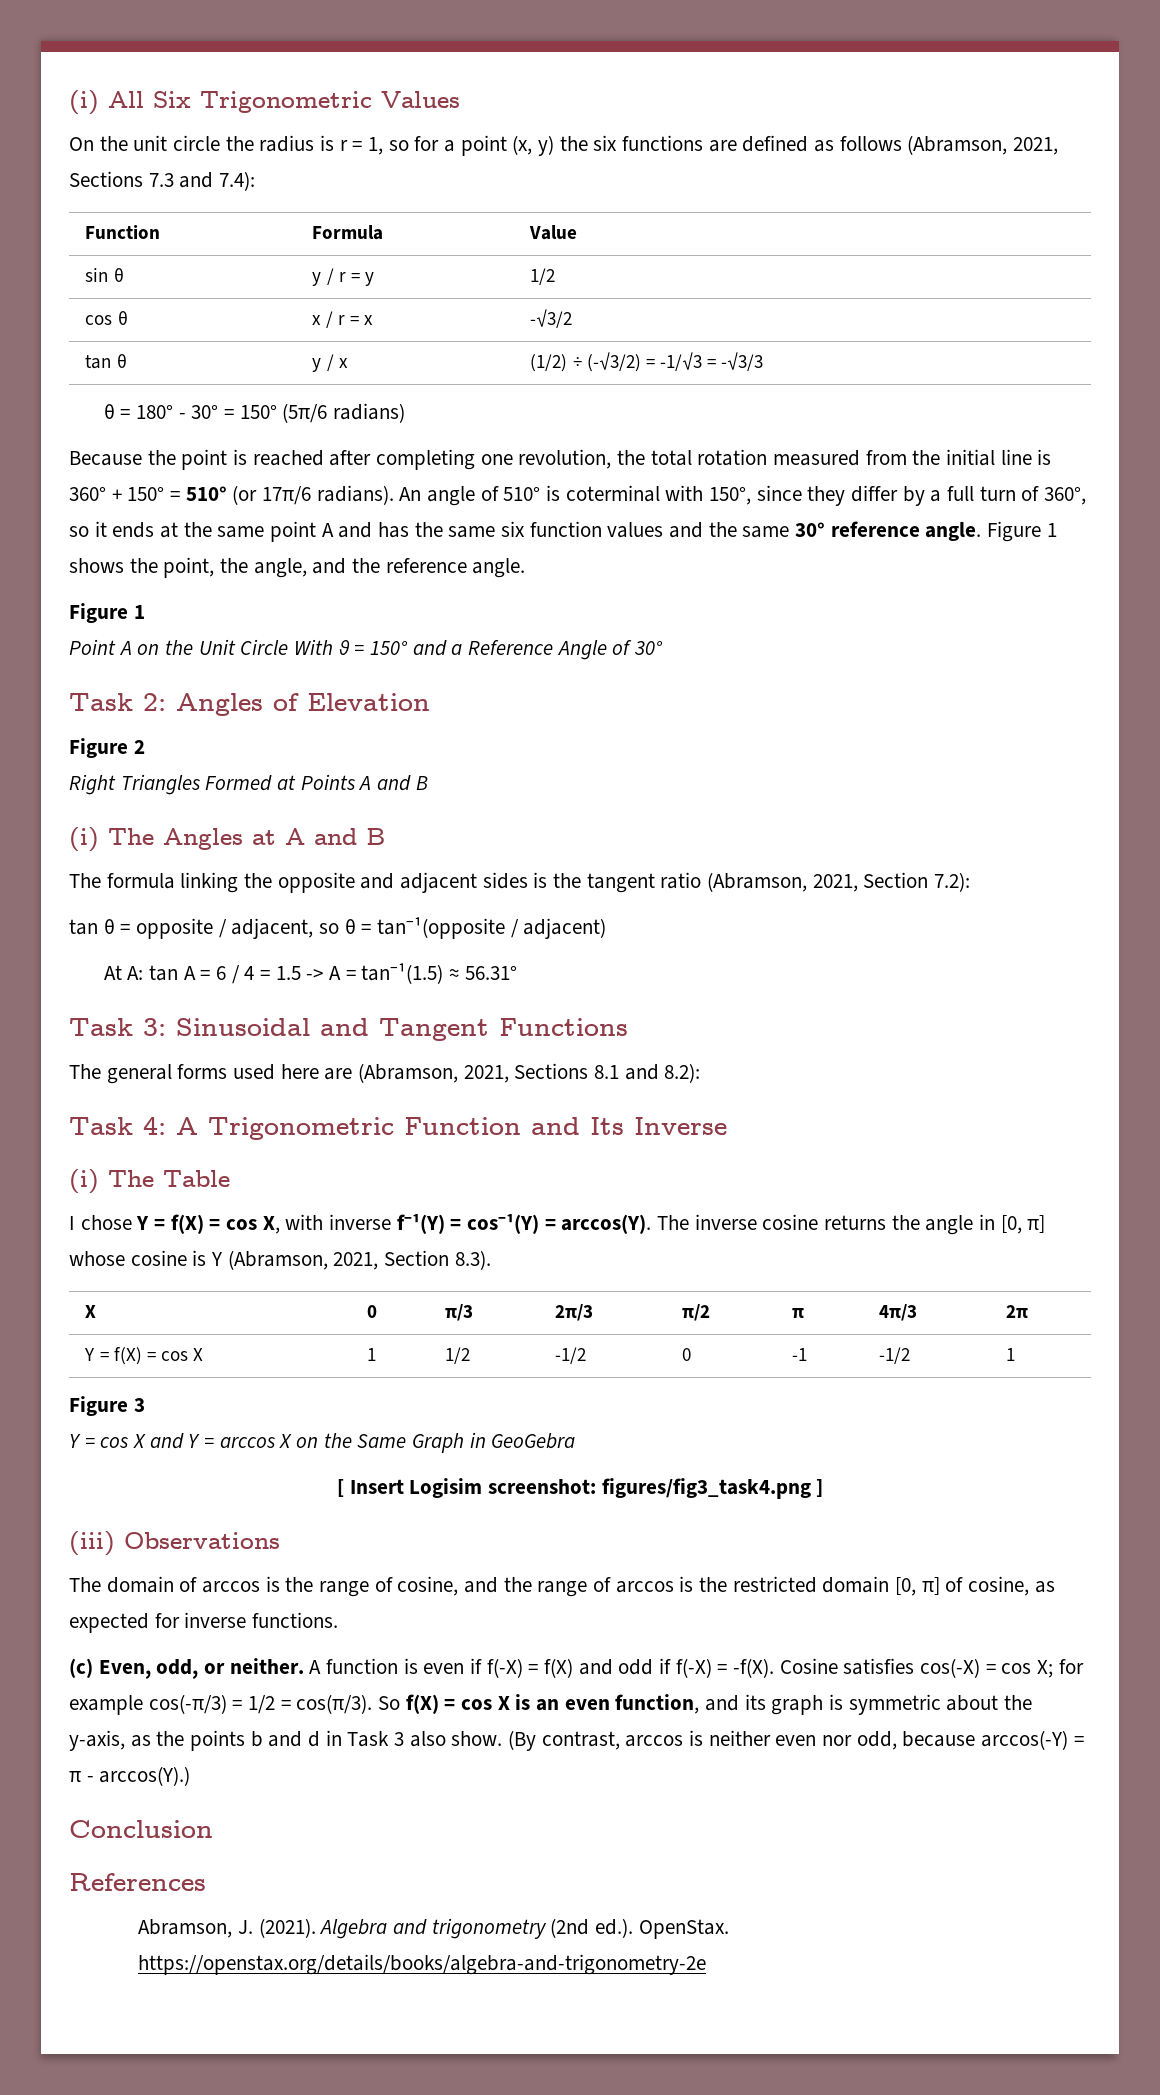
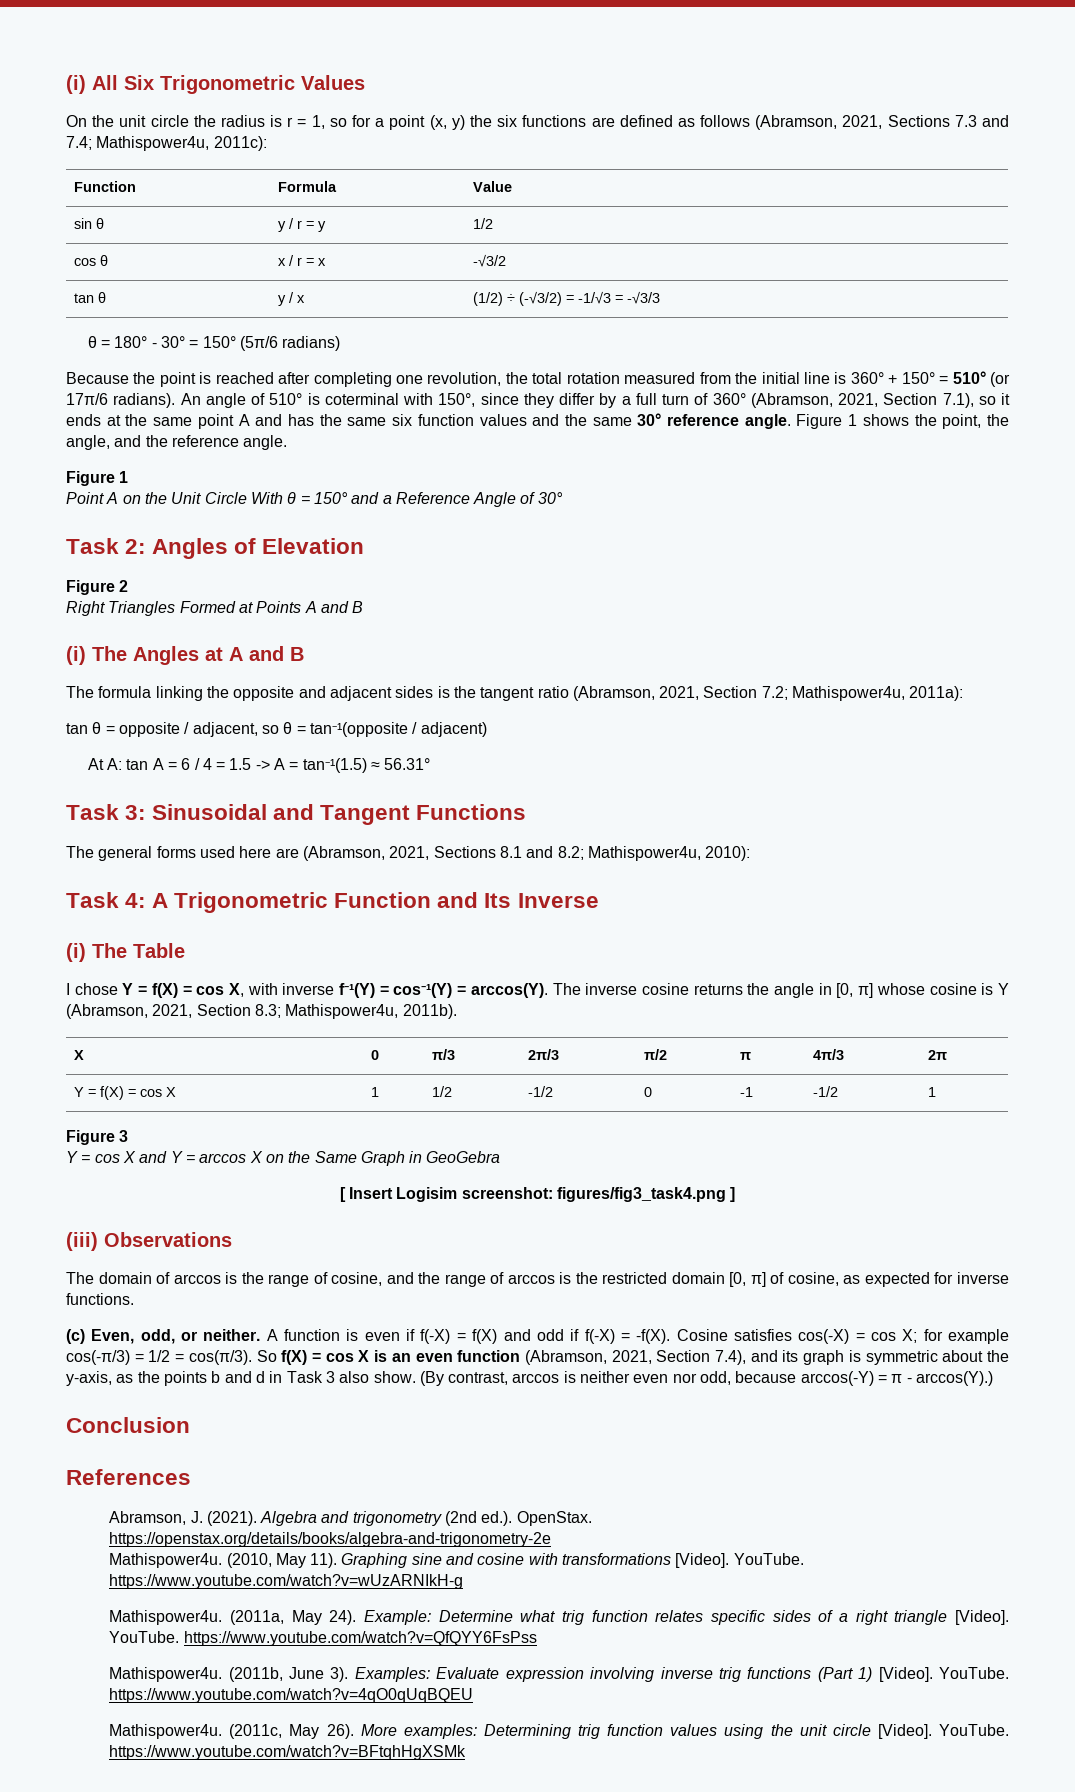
[219,171,256,191] 7.4): -> [66,136,267,151] 7.4; Mathispower4u, 2011c):
[1044,487,1087,505] 360°, -> [712,393,974,408] 360° (Abramson, 2021, Section 7.1),
[934,872,971,892] 7.2): -> [761,686,964,701] 7.2; Mathispower4u, 2011a):
[664,1063,701,1083] 8.2): -> [557,846,751,861] 8.2; Mathispower4u, 2010):
[454,1250,491,1270] 8.3). -> [254,1004,457,1019] 8.3; Mathispower4u, 2011b).
[615,1694,700,1714] function, -> [457,1350,747,1365] function (Abramson, 2021, Section 7.4),
(707, 1964) none -> [109,1553,804,1568] [109,1574,464,1589] [109,1610,1010,1625] [109,1631,537,1646] [109,1667,1009,1682] [109,1688,474,1703] [109,1724,1010,1739] [109,1745,467,1760] // Mathispower4u. (2010, May 11). Graphing sine and cosine with transformations [Video]. YouTube. https://www.youtube.com/watch?v=wUzARNIkH-g // Mathispower4u. (2011a, May 24). Example: Determine what trig function relates specific sides of a right triangle [Video]. YouTube. https://www.youtube.com/watch?v=QfQYY6FsPss // Mathispower4u. (2011b, June 3). Examples: Evaluate expression involving inverse trig functions (Part 1) [Video]. YouTube. https://www.youtube.com/watch?v=4qO0qUqBQEU // Mathispower4u. (2011c, May 26). More examples: Determining trig function values using the unit circle [Video]. YouTube. https://www.youtube.com/watch?v=BFtqhHgXSMk

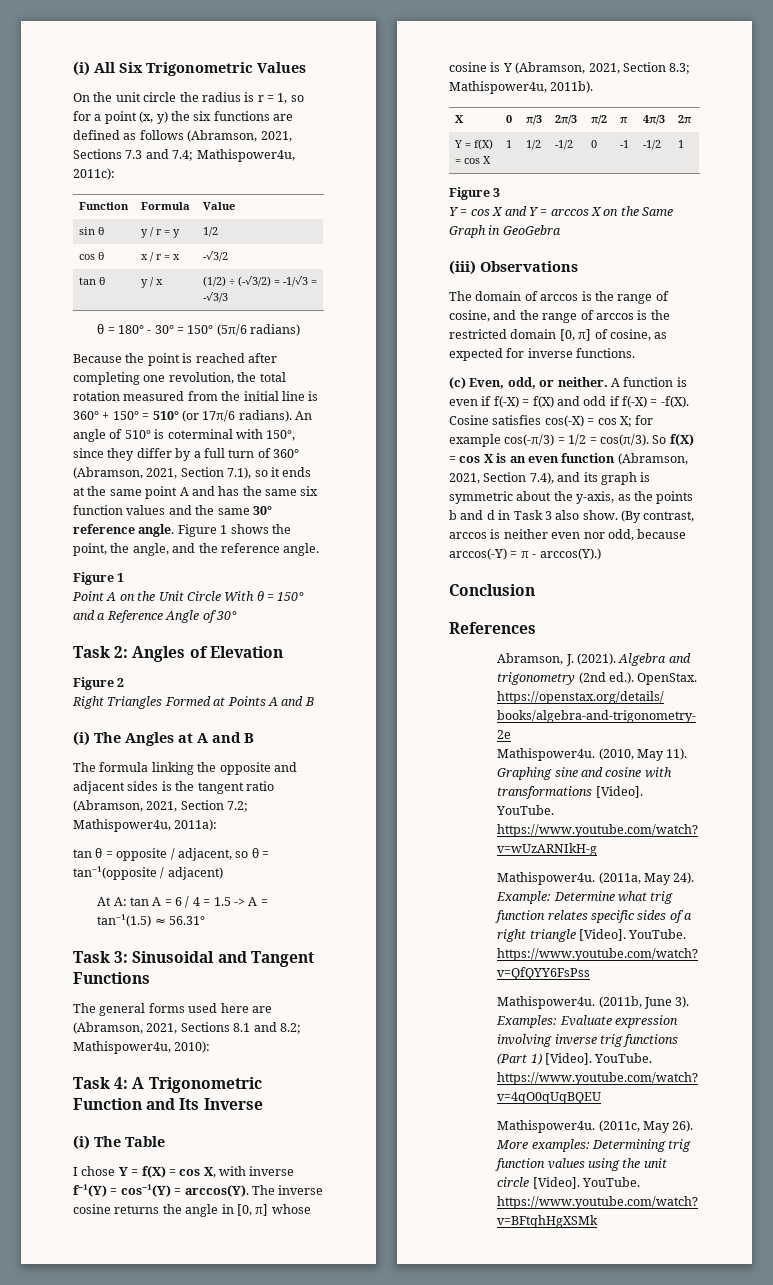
[339,1187,736,1202] // [ Insert Logisim screenshot: figures/fig3_task4.png ] -> (561, 230) none

